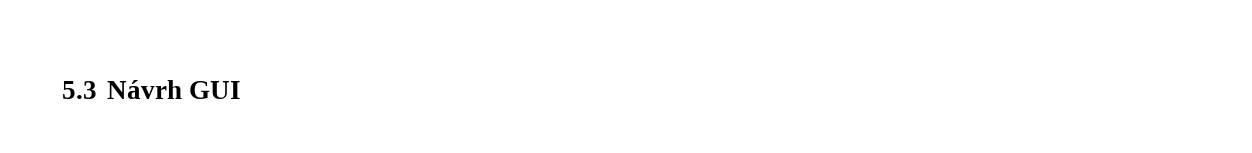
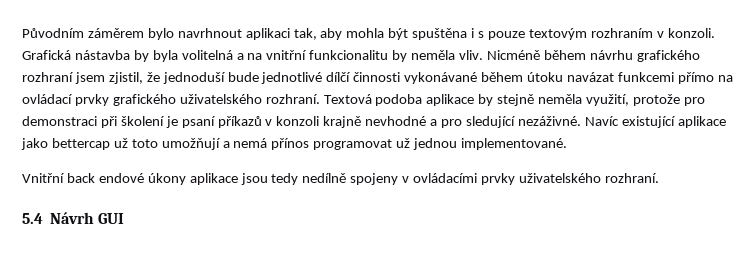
[62,81,97,99] 5.3 -> [22,28,715,40] [22,50,700,62] [22,72,733,84] [22,94,705,106] [22,116,726,128] [21,138,568,150] [22,173,659,185] [22,213,43,224] Původním záměrem bylo navrhnout aplikaci tak, aby mohla být spuštěna i s pouze textovým rozhraním v konzoli. Grafická nástavba by byla volitelná a na vnitřní funkcionalitu by neměla vliv. Nicméně během návrhu grafického rozhraní jsem zjistil, že jednoduší bude jednotlivé dílčí činnosti vykonávané během útoku navázat funkcemi přímo na ovládací prvky grafického uživatelského rozhraní. Textová podoba aplikace by stejně neměla využití, protože pro demonstraci při školení je psaní příkazů v konzoli krajně nevhodné a pro sledující nezáživné. Navíc existující aplikace jako bettercap už toto umožňují a nemá přínos programovat už jednou implementované. // Vnitřní back endové úkony aplikace jsou tedy nedílně spojeny v ovládacími prvky uživatelského rozhraní. // 5.4

